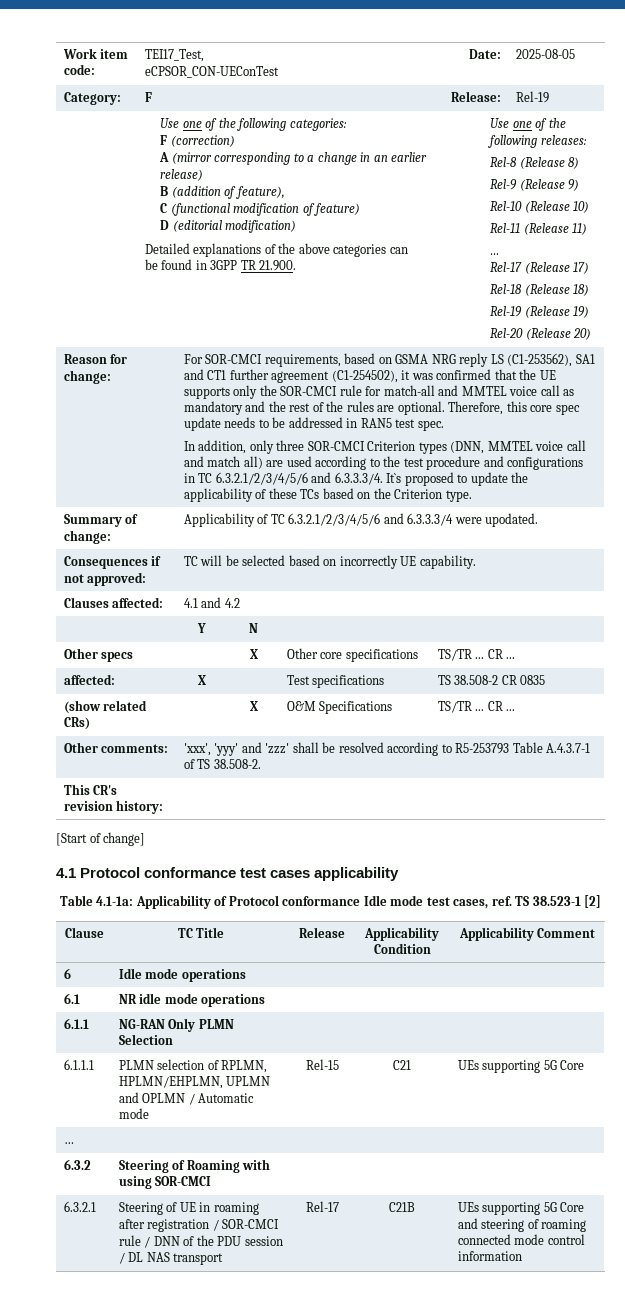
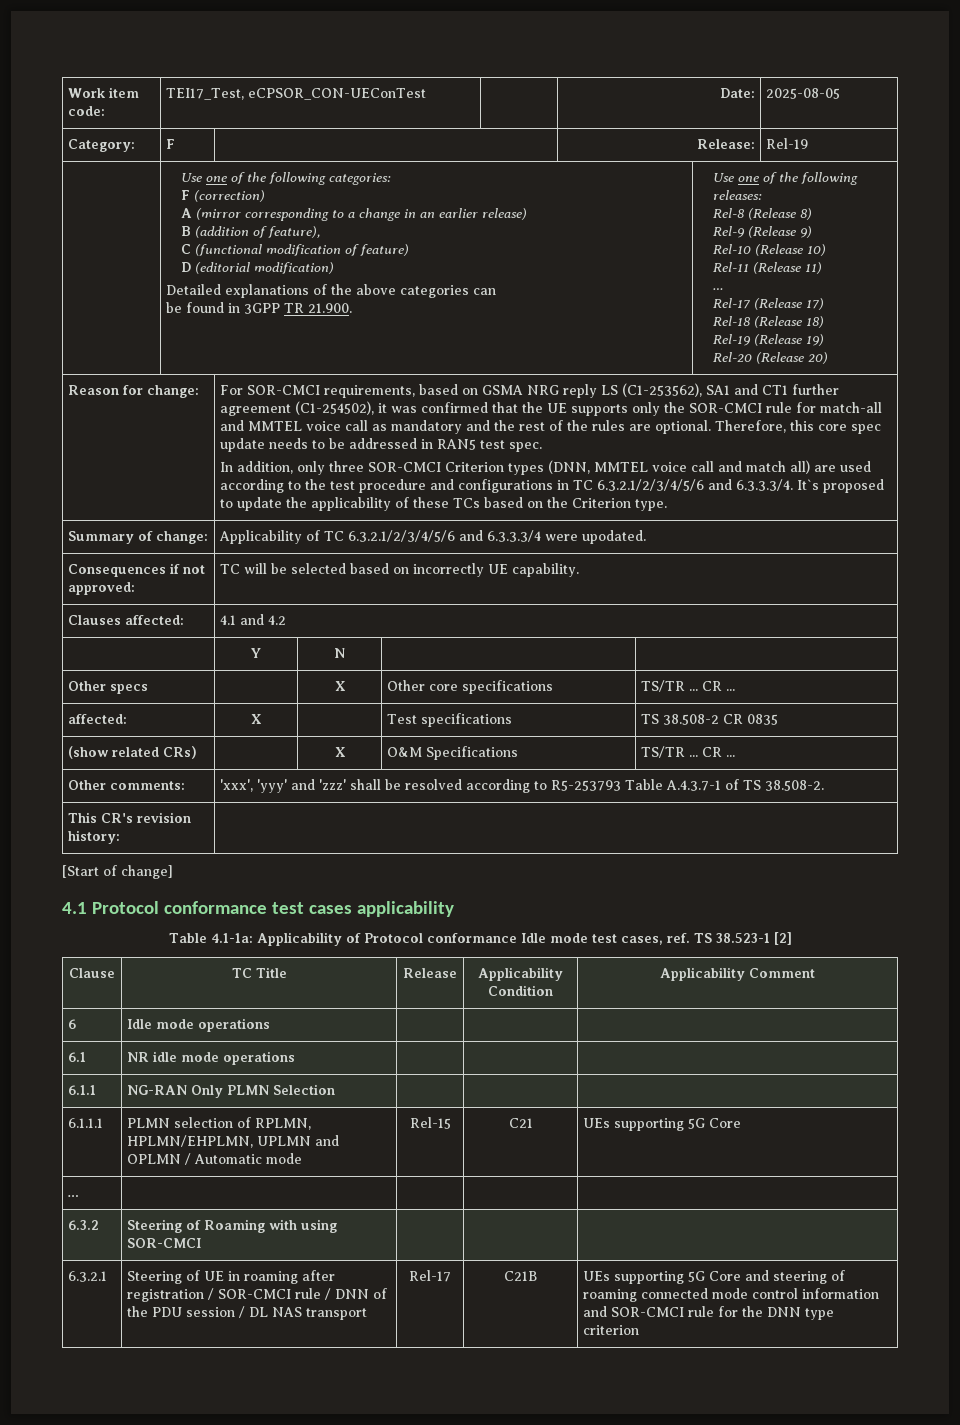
(522, 1256) none -> [583,1306,835,1320] [583,1325,640,1335] and SOR-CMCI rule for the DNN type criterion

